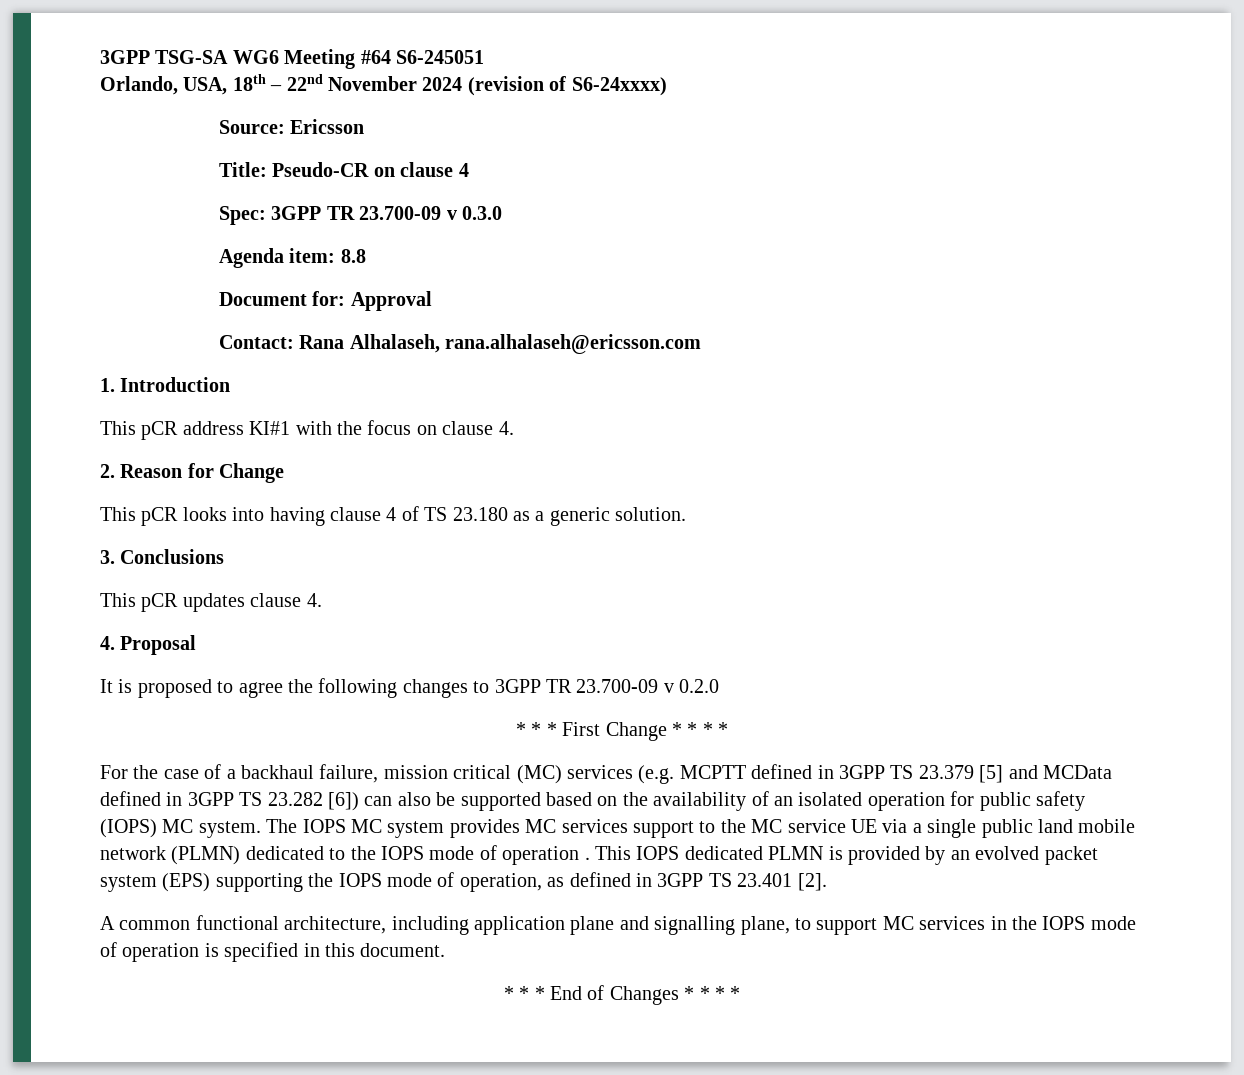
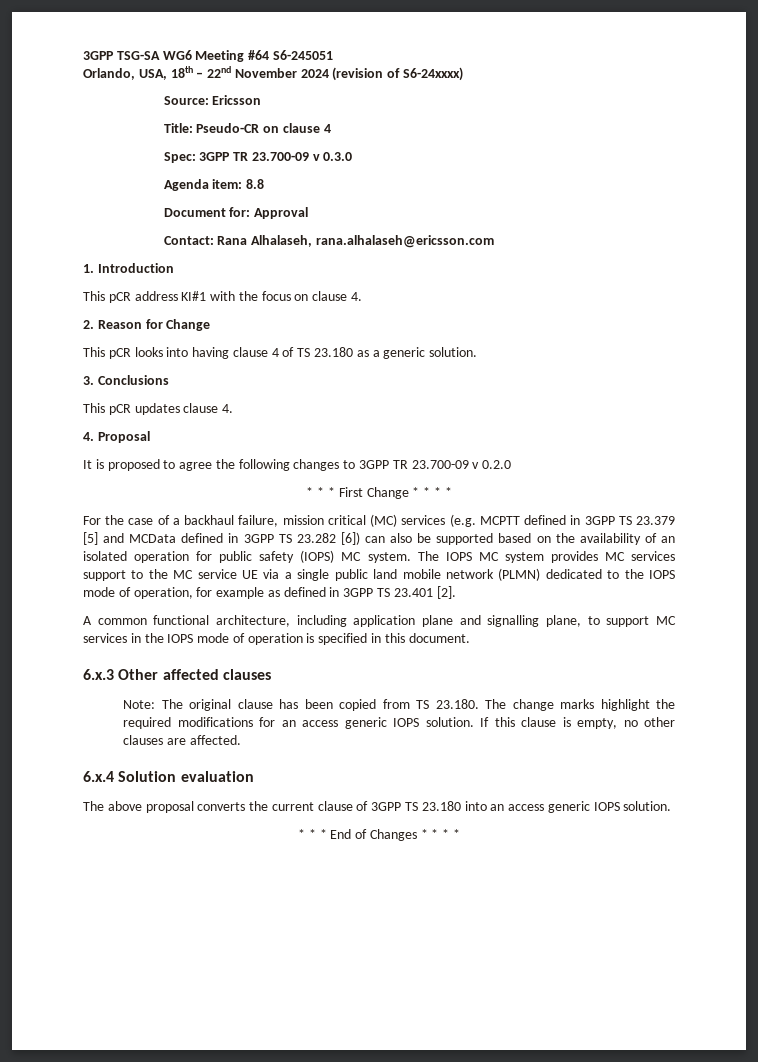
[502,846,1098,865] [100,872,542,892] operation . This IOPS dedicated PLMN is provided by an evolved packet system (EPS) supporting the IOPS mode of operation, -> [133,587,265,599] operation, for example
(446, 950) none -> [83,669,271,680] [123,699,675,711] [123,717,675,729] [123,735,241,745] [83,771,254,782] [83,801,672,813] // 6.x.3 Other affected clauses // Note: The original clause has been copied from TS 23.180. The change marks highlight the required modifications for an access generic IOPS solution. If this clause is empty, no other clauses are affected. // 6.x.4 Solution evaluation // The above proposal converts the current clause of 3GPP TS 23.180 into an access generic IOPS solution.

